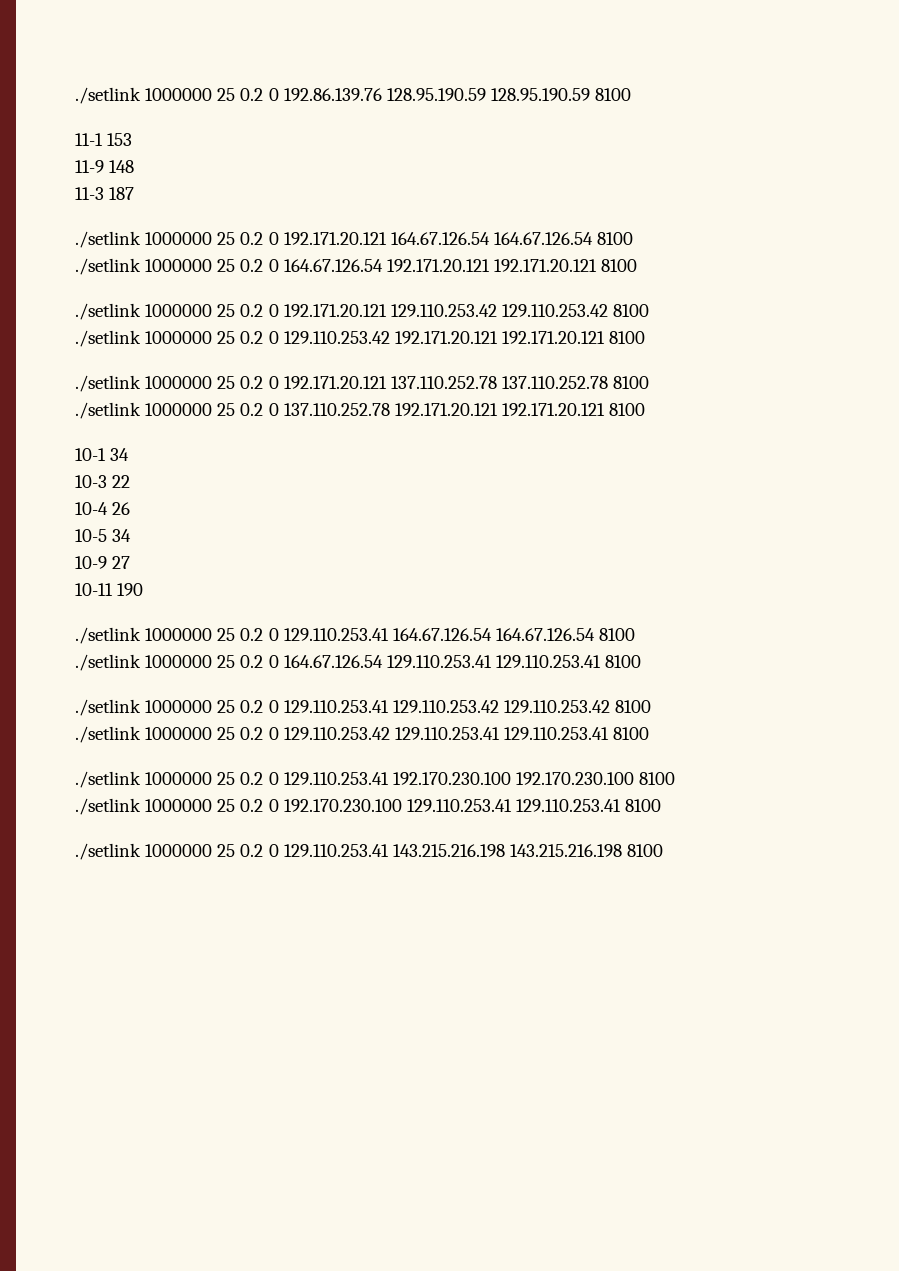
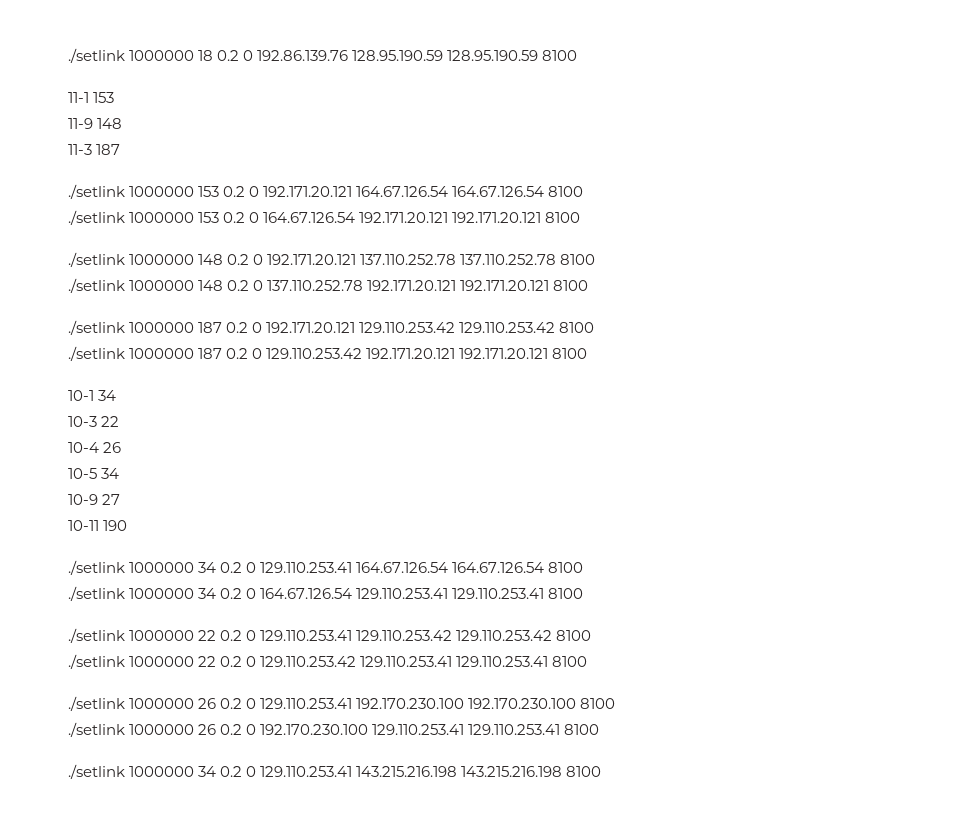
[75,87,236,104] ./setlink 1000000 25 -> [68,48,214,63] ./setlink 1000000 18
[217,232,236,245] 25 -> [198,186,220,197] 153
[217,259,236,272] 25 -> [198,212,220,223] 153
[217,304,236,317] 25 -> [198,254,596,265] [68,278,589,293] [68,320,223,335] 148 0.2 0 192.171.20.121 137.110.252.78 137.110.252.78 8100 // ./setlink 1000000 148 0.2 0 137.110.252.78 192.171.20.121 192.171.20.121 8100 // ./setlink 1000000 187
[217,331,236,344] 25 -> [198,348,223,359] 187
[75,375,650,392] [75,402,646,419] // ./setlink 1000000 25 0.2 0 192.171.20.121 137.110.252.78 137.110.252.78 8100 // ./setlink 1000000 25 0.2 0 137.110.252.78 192.171.20.121 192.171.20.121 8100 -> (588, 353) none
[217,628,236,641] 25 -> [198,562,217,573] 34
[217,655,236,668] 25 -> [198,588,217,599] 34
[217,700,236,713] 25 -> [198,630,217,641] 22
[217,727,236,740] 25 -> [198,656,217,667] 22
[217,772,236,785] 25 -> [198,698,217,709] 26
[217,799,236,812] 25 -> [198,724,217,735] 26
[217,844,236,857] 25 -> [198,766,217,777] 34

